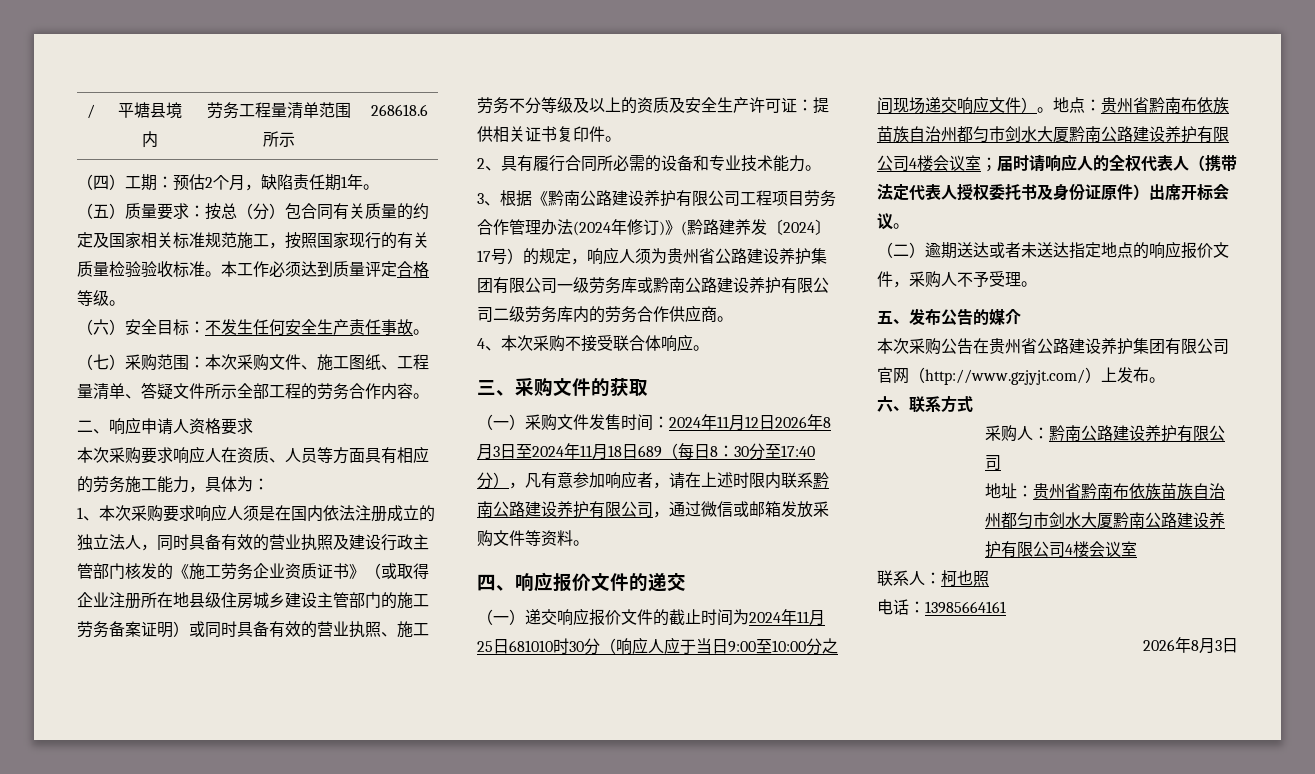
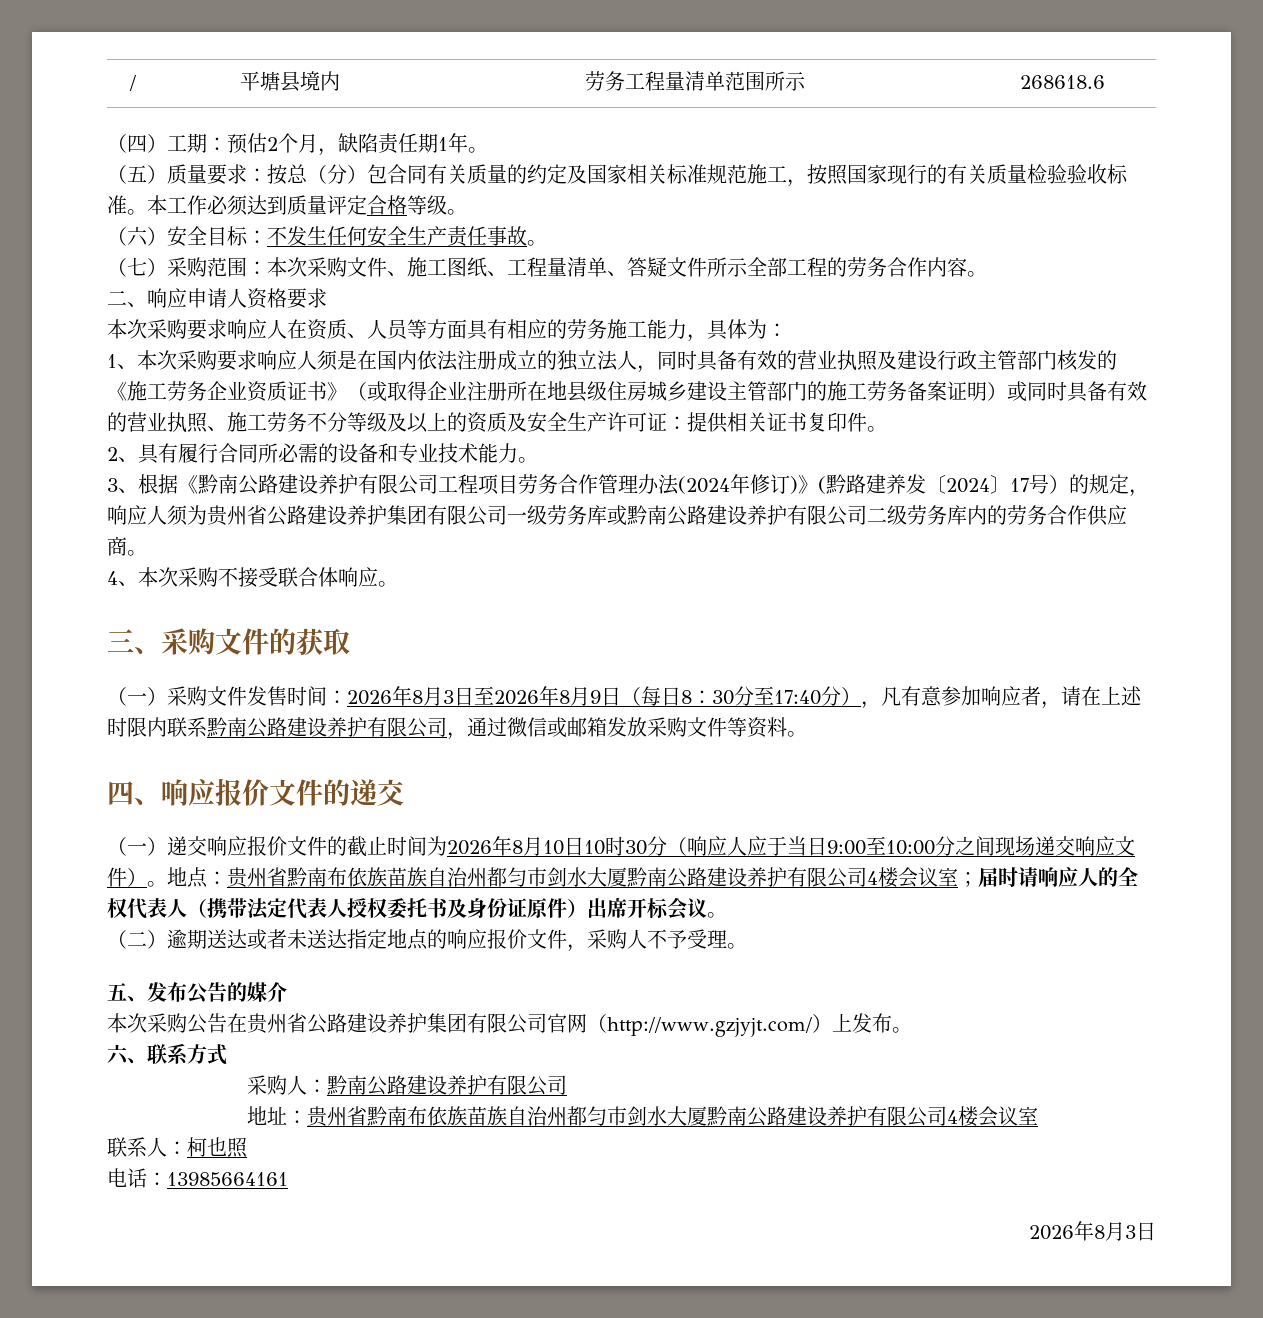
[669,414,775,431] 2024年11月12日 -> (347, 697) none
[532,443,662,460] 2024年11月18日689 -> [494,686,621,706] 2026年8月9日
[749,609,825,626] [477,639,553,654] 2024年11月25日681010 -> [447,836,605,856] 2026年8月10日10

